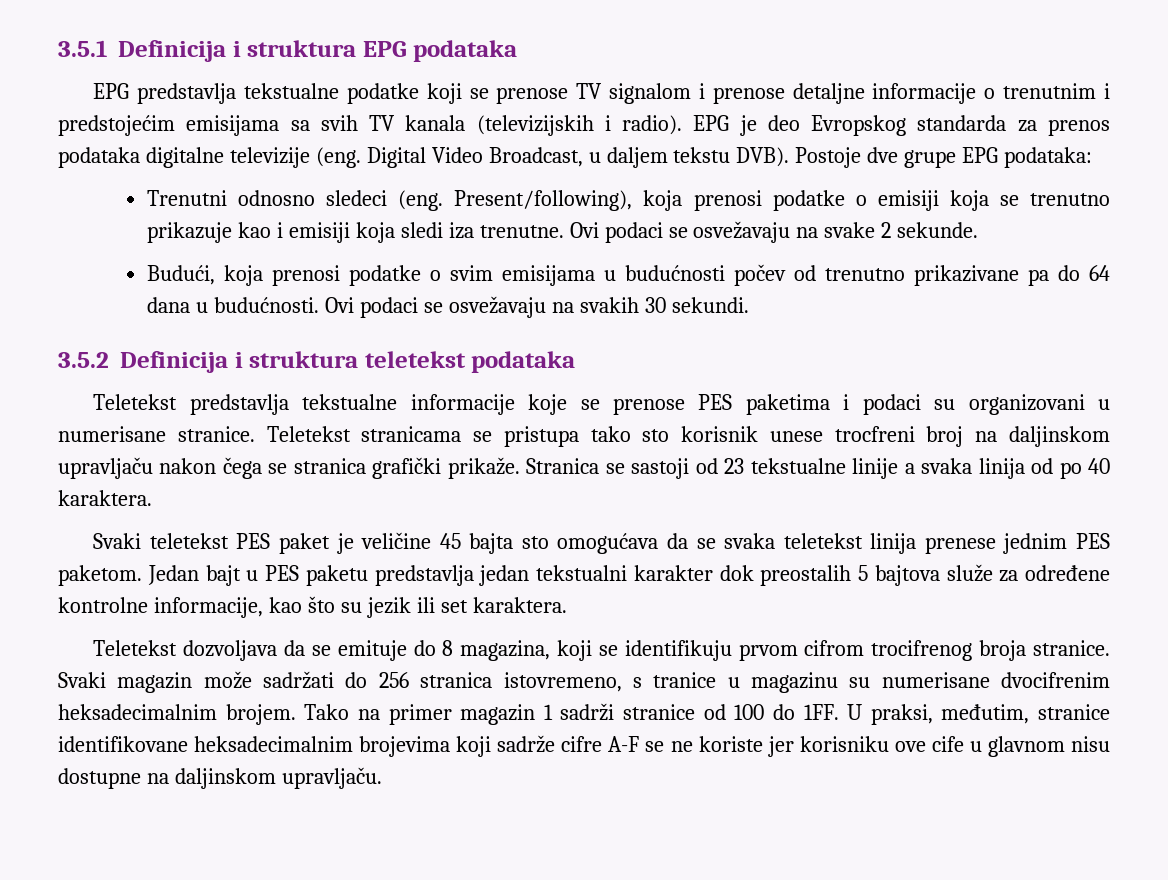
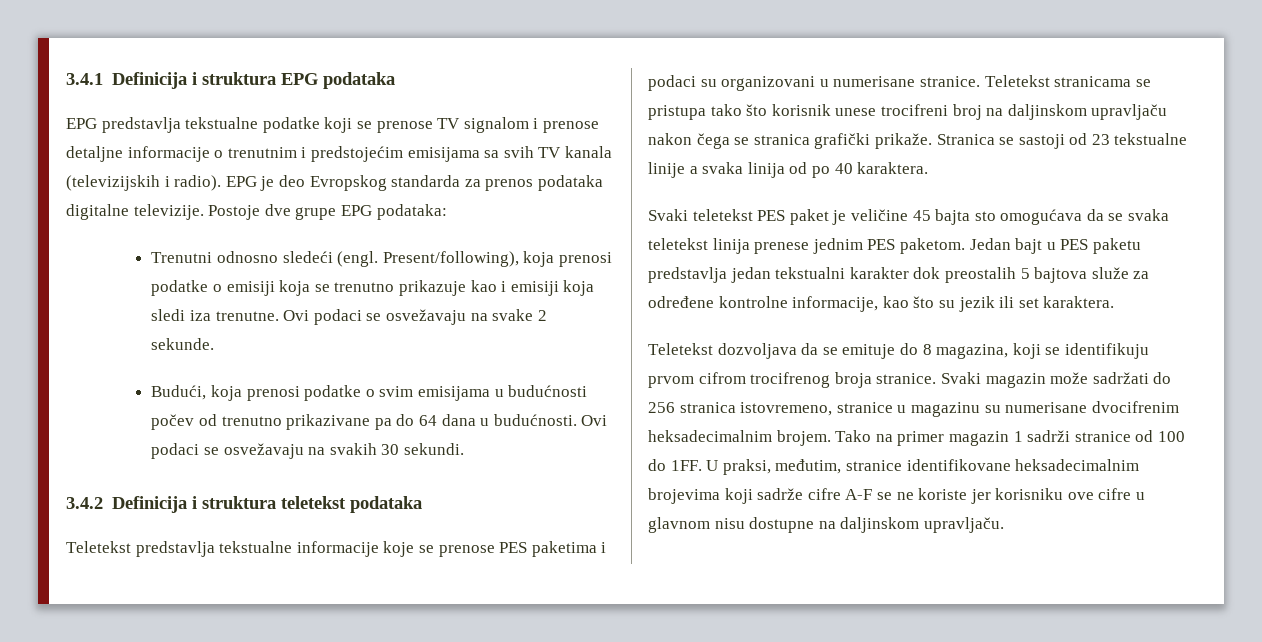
[58,40,107,57] 3.5.1 -> [66,73,103,85] 3.4.1
[229,147,790,168] televizije (eng. Digital Video Broadcast, u daljem tekstu DVB). -> [133,204,204,220] televizije.
[326,190,444,211] sledeci (eng. -> [282,251,379,267] sledeći (engl.
[58,352,109,368] 3.5.2 -> [66,497,103,509] 3.4.2
[642,429,670,442] sto -> [746,104,768,116] što
[834,426,915,442] trocfreni -> [880,104,948,116] trocifreni
[632,672,717,688] s tranice -> [836,402,893,413] stranice
[931,736,964,752] cife -> [1098,488,1132,500] cifre

